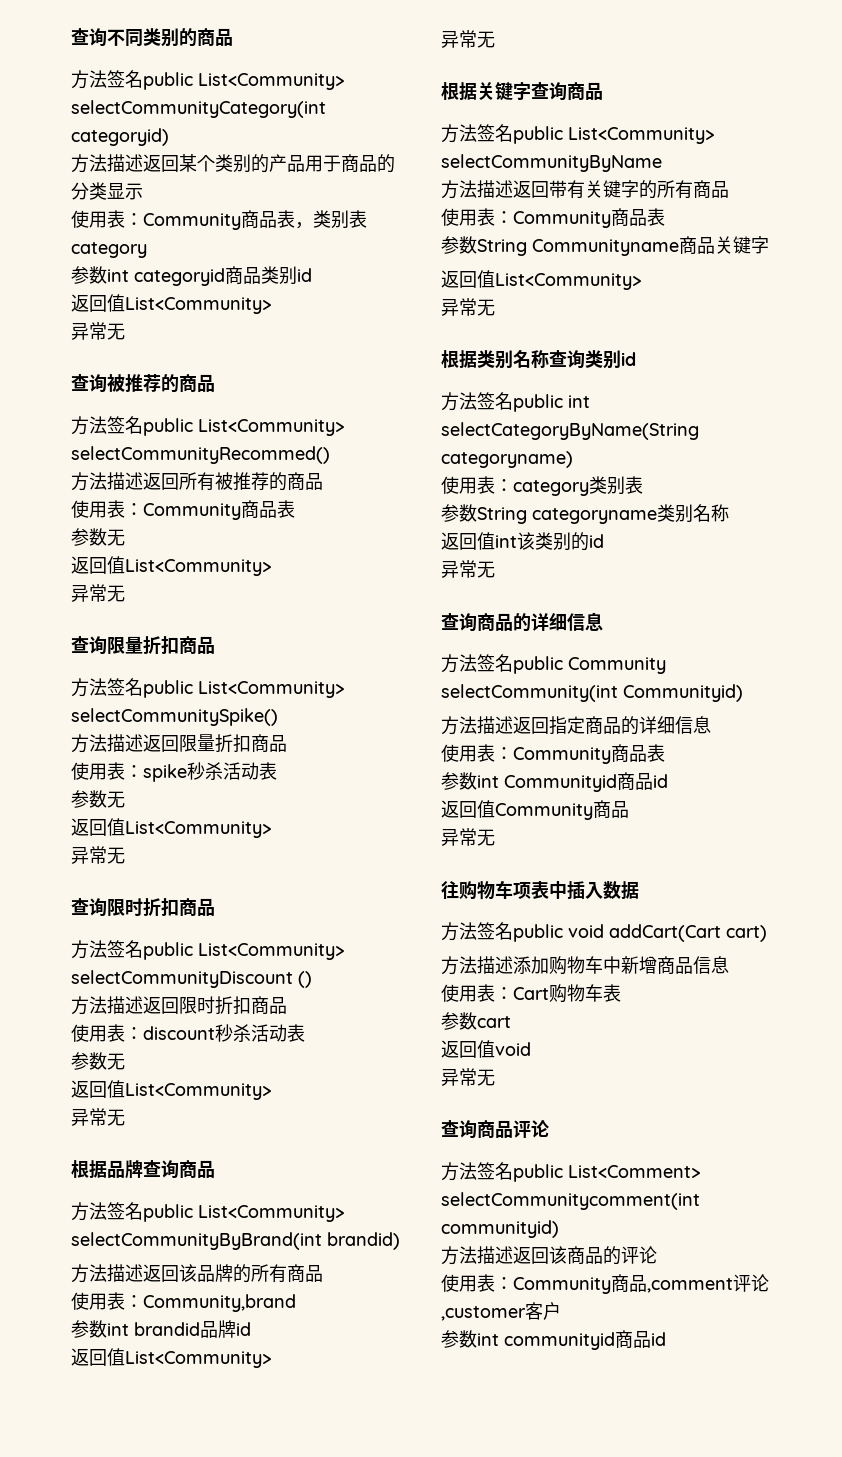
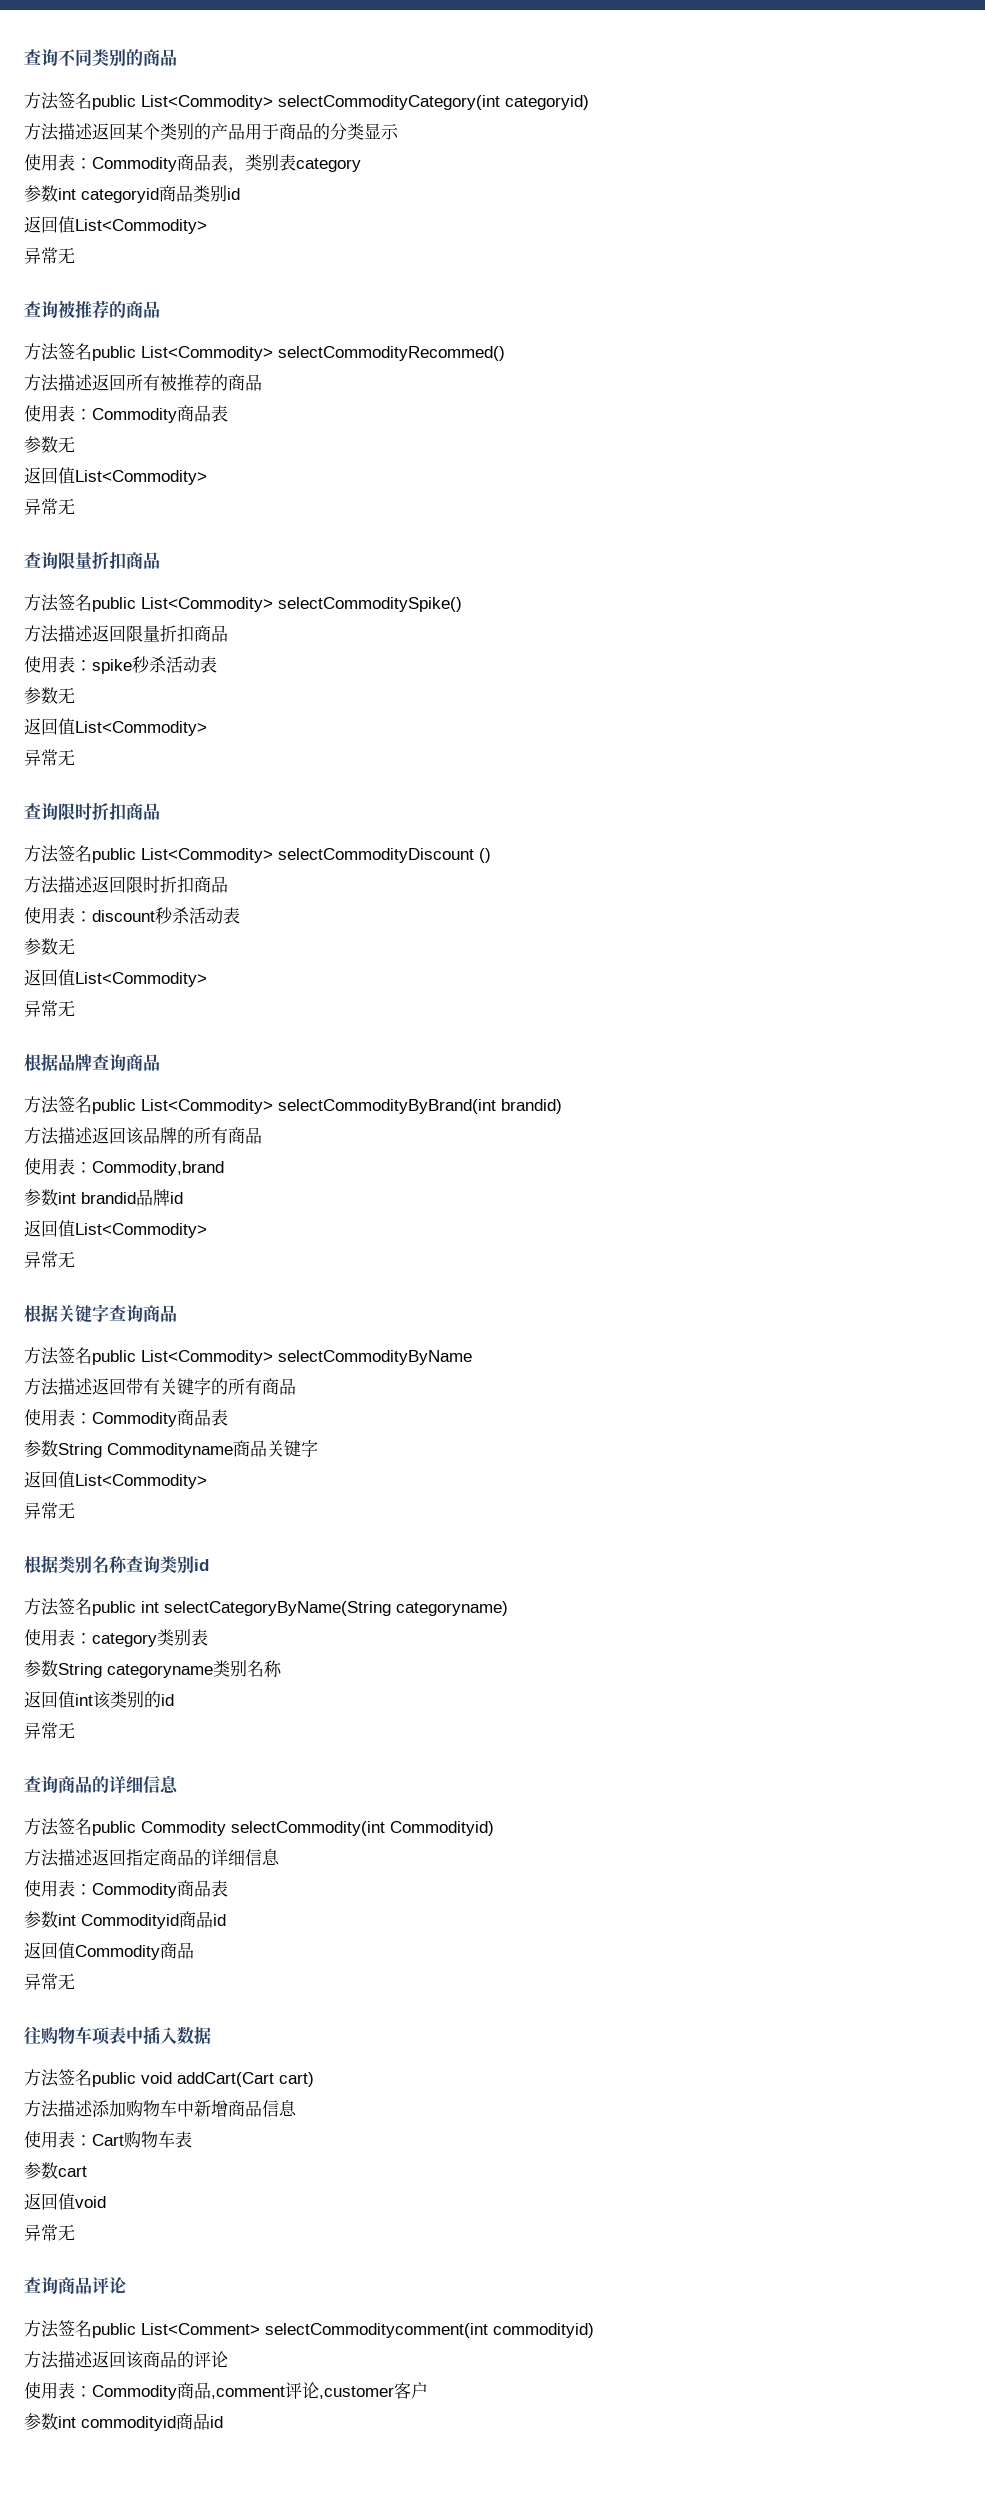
[198,73,344,90] [71,100,326,118] List<Community> selectCommunityCategory(int -> [141,95,500,110] List<Commodity> selectCommodityCategory(int
[143,213,241,230] Community -> [92,157,177,172] Commodity
[125,297,271,314] List<Community> -> [75,219,207,234] List<Commodity>
[198,419,344,436] [71,446,330,464] List<Community> selectCommunityRecommed() -> [141,346,505,361] List<Commodity> selectCommodityRecommed()
[143,503,241,520] Community -> [92,408,177,423] Commodity
[125,559,271,576] List<Community> -> [75,470,207,485] List<Commodity>
[198,681,344,698] [71,708,278,726] List<Community> selectCommunitySpike() -> [141,597,462,612] List<Commodity> selectCommoditySpike()
[125,821,271,838] List<Community> -> [75,721,207,736] List<Commodity>
[198,943,344,960] [71,970,293,988] List<Community> selectCommunityDiscount -> [141,848,474,863] List<Commodity> selectCommodityDiscount
[125,1083,271,1100] List<Community> -> [75,972,207,987] List<Commodity>
[198,1205,344,1222] [71,1232,322,1250] List<Community> selectCommunityByBrand(int -> [141,1099,496,1114] List<Commodity> selectCommodityByBrand(int
[143,1294,296,1312] Community,brand -> [92,1161,224,1176] Commodity,brand
[125,1351,271,1368] List<Community> -> [75,1223,207,1238] List<Commodity>
[568,127,714,144] [441,154,662,172] List<Community> selectCommunityByName -> [141,1350,472,1365] List<Commodity> selectCommodityByName
[513,211,611,228] Community -> [92,1412,177,1427] Commodity
[532,239,679,256] Communityname -> [107,1443,233,1458] Commodityname
[495,273,641,290] List<Community> -> [75,1474,207,1489] List<Commodity>
[568,657,666,674] [441,684,743,702] Community selectCommunity(int Communityid) -> [141,1821,494,1836] Commodity selectCommodity(int Commodityid)
[513,747,611,764] Community -> [92,1883,177,1898] Commodity
[504,774,617,792] Communityid -> [81,1914,179,1929] Commodityid
[495,803,593,820] Community -> [75,1945,160,1960] Commodity
[441,1192,700,1210] [441,1220,559,1238] selectCommunitycomment(int communityid) -> [265,2323,594,2338] selectCommoditycomment(int commodityid)
[513,1277,611,1294] Community -> [92,2385,177,2400] Commodity
[504,1332,615,1350] communityid -> [81,2416,176,2431] commodityid

